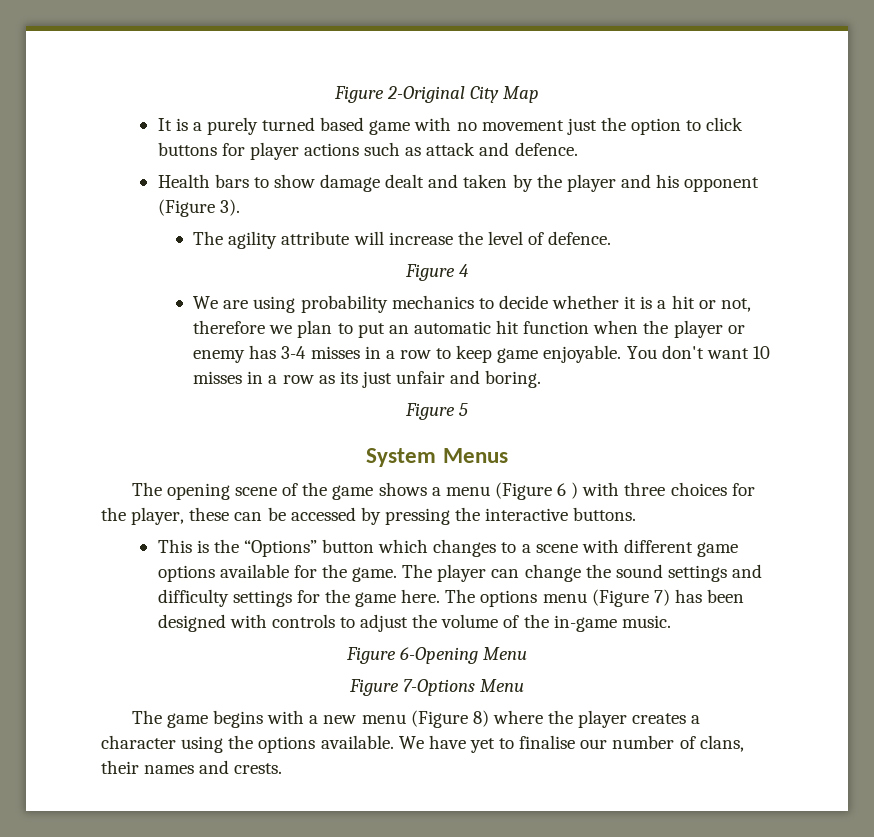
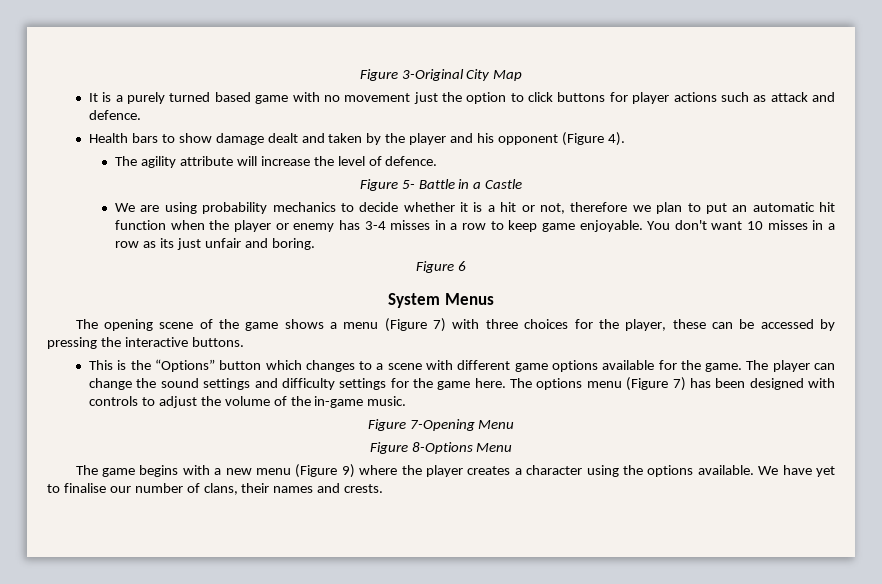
[333,86,465,103] Figure 2-Original -> [359,69,464,81] Figure 3-Original
[219,199,240,216] 3). -> [607,132,625,146] 4).
[459,264,469,277] 4 -> [401,179,523,189] 5- Battle in a Castle
[459,403,469,416] 5 -> [457,261,466,271] 6
[557,482,579,499] 6 ) -> [433,318,447,332] 7)
[400,647,478,664] 6-Opening -> [409,419,475,431] 7-Opening
[403,679,475,696] 7-Options -> [411,442,473,454] 8-Options
[472,710,489,727] 8) -> [341,464,355,478] 9)

